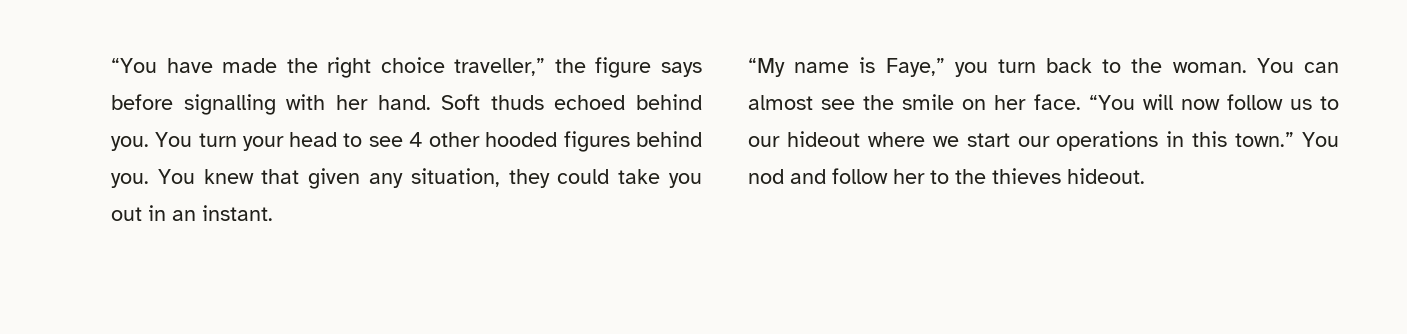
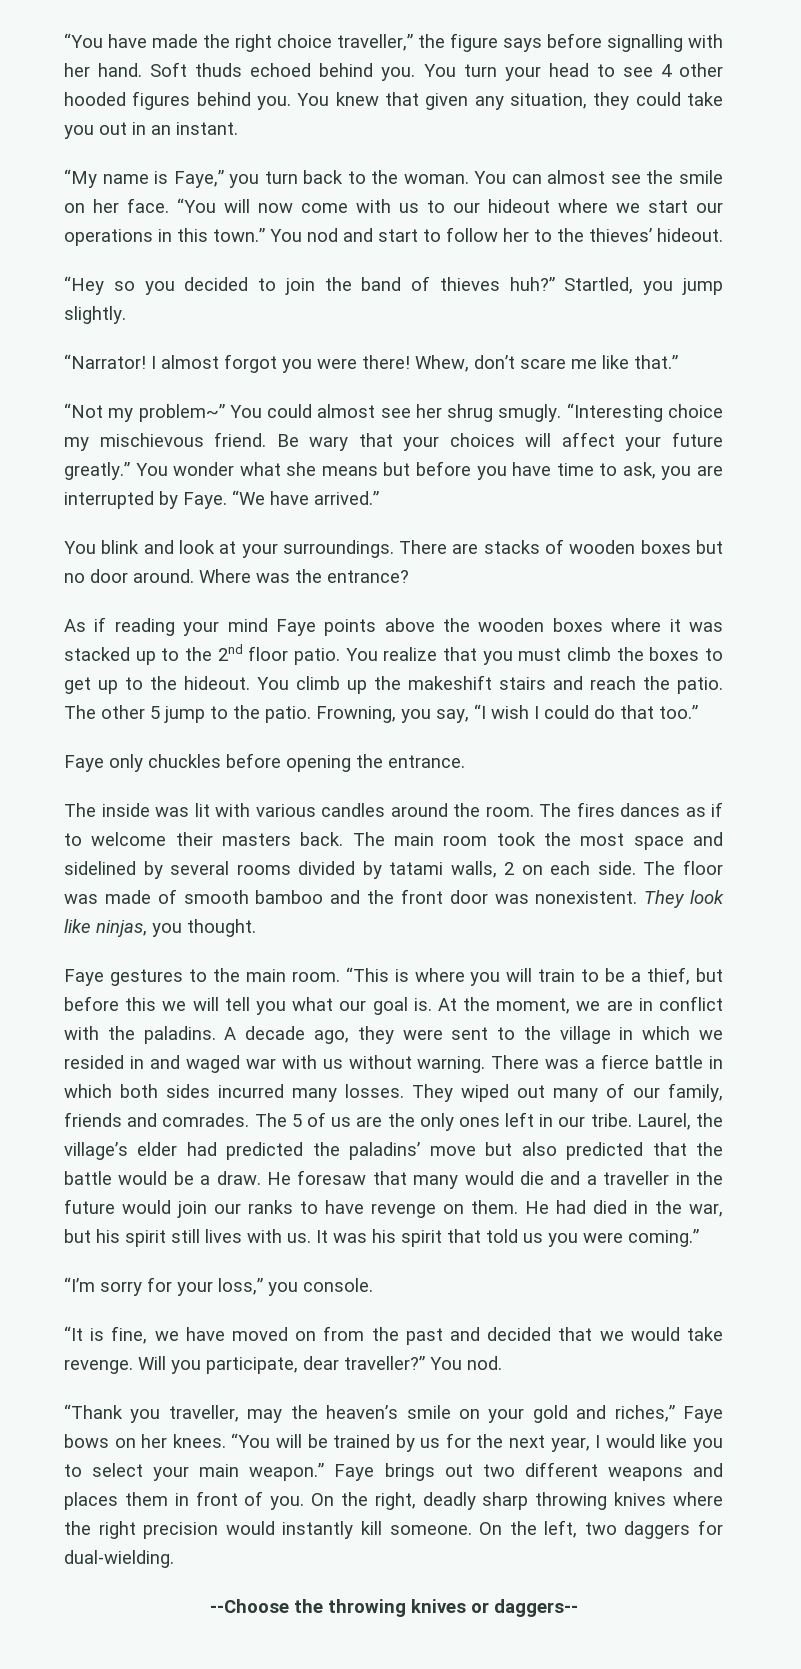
[1226,94,1283,110] follow -> [301,199,391,213] come with
(826, 176) none -> [378,229,441,242] start to
[992,168,1145,184] thieves hideout. -> [589,228,723,242] [64,276,723,295] [64,306,126,324] [64,354,678,373] [64,403,723,422] [64,432,723,451] [64,461,723,480] [64,490,379,509] [64,539,723,558] [64,569,409,583] [64,617,723,636] [64,644,723,665] [64,675,723,694] [64,704,698,723] [64,753,465,772] [64,802,723,817] [64,832,723,850] [64,860,724,879] [64,889,724,908] [64,919,256,937] [64,967,723,986] [64,996,723,1015] [64,1026,724,1044] [64,1054,724,1073] [64,1083,723,1102] [64,1112,723,1131] [64,1142,723,1160] [64,1170,723,1189] [64,1199,723,1218] [64,1229,699,1247] [64,1277,373,1296] [64,1326,723,1345] [64,1356,502,1374] [64,1404,723,1423] [64,1433,723,1452] [64,1462,723,1481] [64,1491,723,1510] [64,1520,724,1539] [64,1550,174,1568] [209,1599,578,1617] thieves’ hideout. // “Hey so you decided to join the band of thieves huh?” Startled, you jump slightly. // “Narrator! I almost forgot you were there! Whew, don’t scare me like that.” // “Not my problem~” You could almost see her shrug smugly. “Interesting choice my mischievous friend. Be wary that your choices will affect your future greatly.” You wonder what she means but before you have time to ask, you are interrupted by Faye. “We have arrived.” // You blink and look at your surroundings. There are stacks of wooden boxes but no door around. Where was the entrance? // As if reading your mind Faye points above the wooden boxes where it was stacked up to the 2nd floor patio. You realize that you must climb the boxes to get up to the hideout. You climb up the makeshift stairs and reach the patio. The other 5 jump to the patio. Frowning, you say, “I wish I could do that too.” // Faye only chuckles before opening the entrance. // The inside was lit with various candles around the room. The fires dances as if to welcome their masters back. The main room took the most space and sidelined by several rooms divided by tatami walls, 2 on each side. The floor was made of smooth bamboo and the front door was nonexistent. They look like ninjas, you thought. // Faye gestures to the main room. “This is where you will train to be a thief, but before this we will tell you what our goal is. At the moment, we are in conflict with the paladins. A decade ago, they were sent to the village in which we resided in and waged war with us without warning. There was a fierce battle in which both sides incurred many losses. They wiped out many of our family, friends and comrades. The 5 of us are the only ones left in our tribe. Laurel, the village’s elder had predicted the paladins’ move but also predicted that the battle would be a draw. He foresaw that many would die and a traveller in the future would join our ranks to have revenge on them. He had died in the war, but his spirit still lives with us. It was his spirit that told us you were coming.” // “I’m sorry for your loss,” you console. // “It is fine, we have moved on from the past and decided that we would take revenge. Will you participate, dear traveller?” You nod. // “Thank you traveller, may the heaven’s smile on your gold and riches,” Faye bows on her knees. “You will be trained by us for the next year, I would like you to select your main weapon.” Faye brings out two different weapons and places them in front of you. On the right, deadly sharp throwing knives where the right precision would instantly kill someone. On the left, two daggers for dual-wielding. // --Choose the throwing knives or daggers--

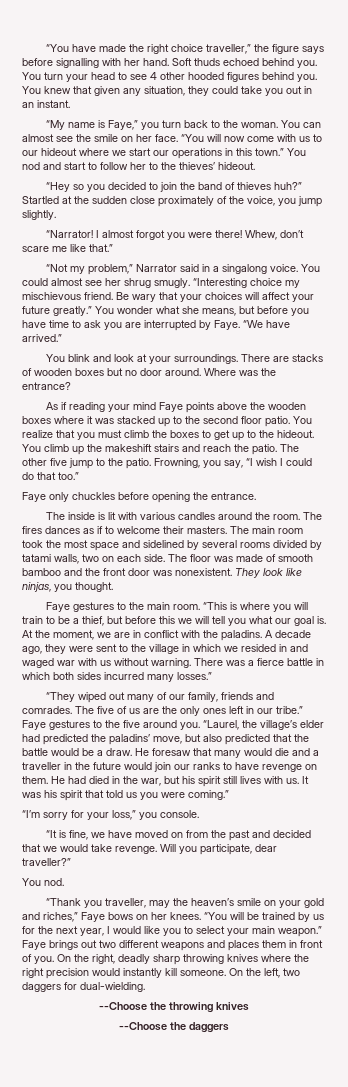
[564,277,634,294] Startled, -> [22,196,275,207] Startled at the sudden close proximately of the voice,
[138,404,225,422] problem~” -> [88,264,299,275] problem,” Narrator said in a singalong voice.
[321,466,378,476] means -> [202,308,236,316] means,
[622,462,656,479] ask, -> [84,320,101,328] ask
[217,644,243,661] 2nd -> [203,416,238,424] second
[150,706,160,719] 5 -> [50,458,67,466] five
[155,807,189,817] was -> [98,512,106,520] is
[222,832,344,846] masters back. -> [187,526,227,534] masters.
[504,862,515,875] 2 -> [82,554,99,562] two
[345,1084,453,1102] losses. They -> [177,672,212,680] [46,692,76,702] losses.” // “They
[291,1114,302,1127] 5 -> [97,706,114,714] five
[590,1113,691,1130] tribe. Laurel, -> [276,706,303,714] [22,720,239,730] tribe.” Faye gestures to the five around you. “Laurel,
[429,1146,476,1156] move -> [153,736,182,744] move,
(425, 1363) none -> (71, 862) //
[470,1599,578,1617] or daggers-- -> [119,1022,229,1033] // --Choose the daggers

